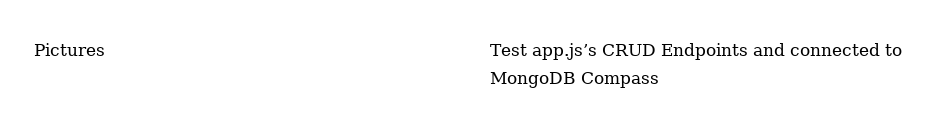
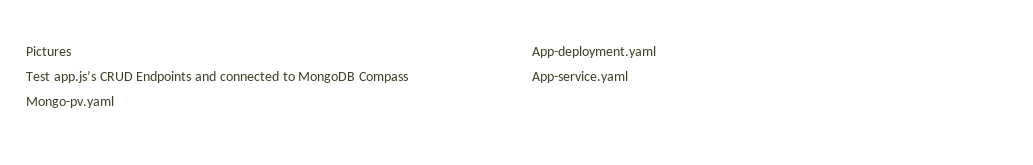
(659, 80) none -> [26,96,114,108] [532,46,656,58] [532,71,628,83] // Mongo-pv.yaml // App-deployment.yaml // App-service.yaml

